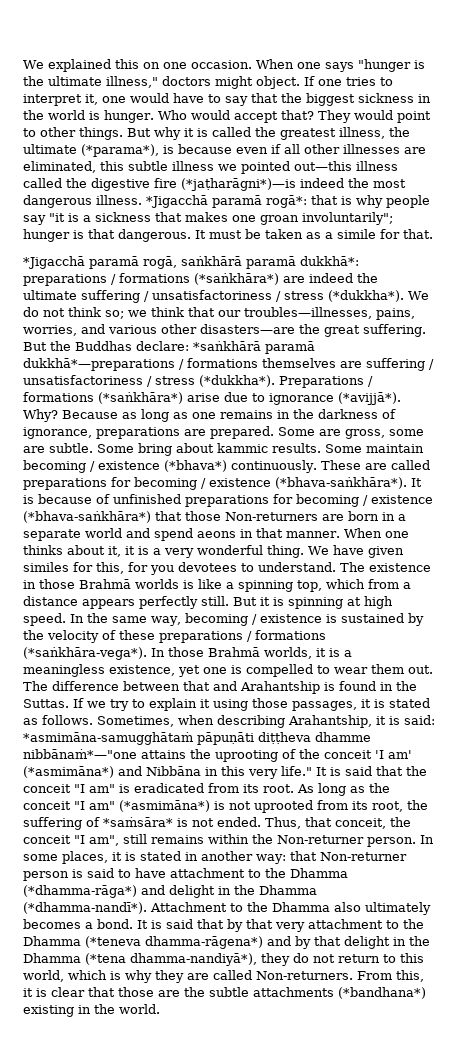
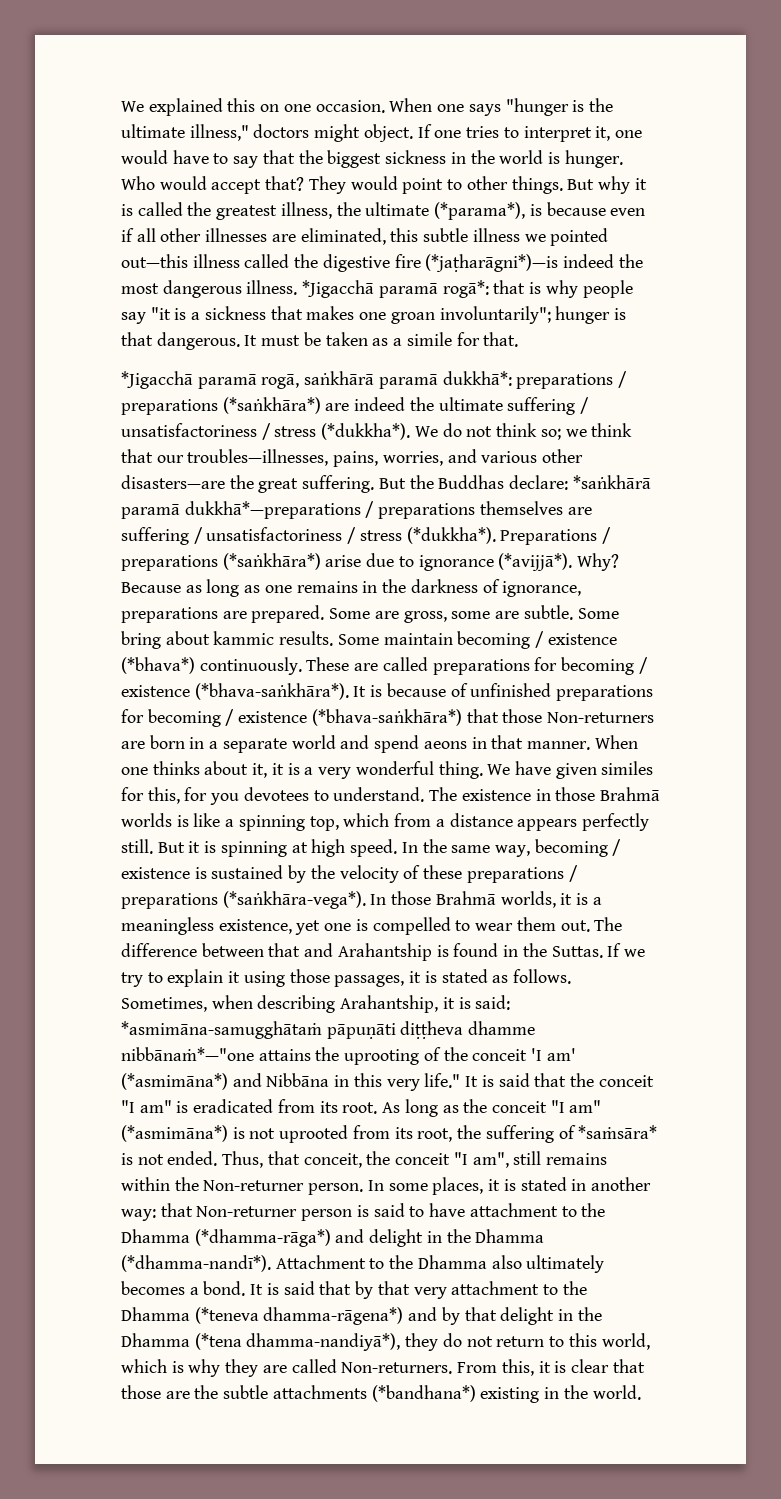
[119,273,190,283] formations -> [121,399,218,415] preparations
[187,358,258,368] formations -> [378,503,476,519] preparations
[23,392,94,402] formations -> [121,555,218,571] preparations
[255,630,326,640] formations -> [121,893,218,909] preparations

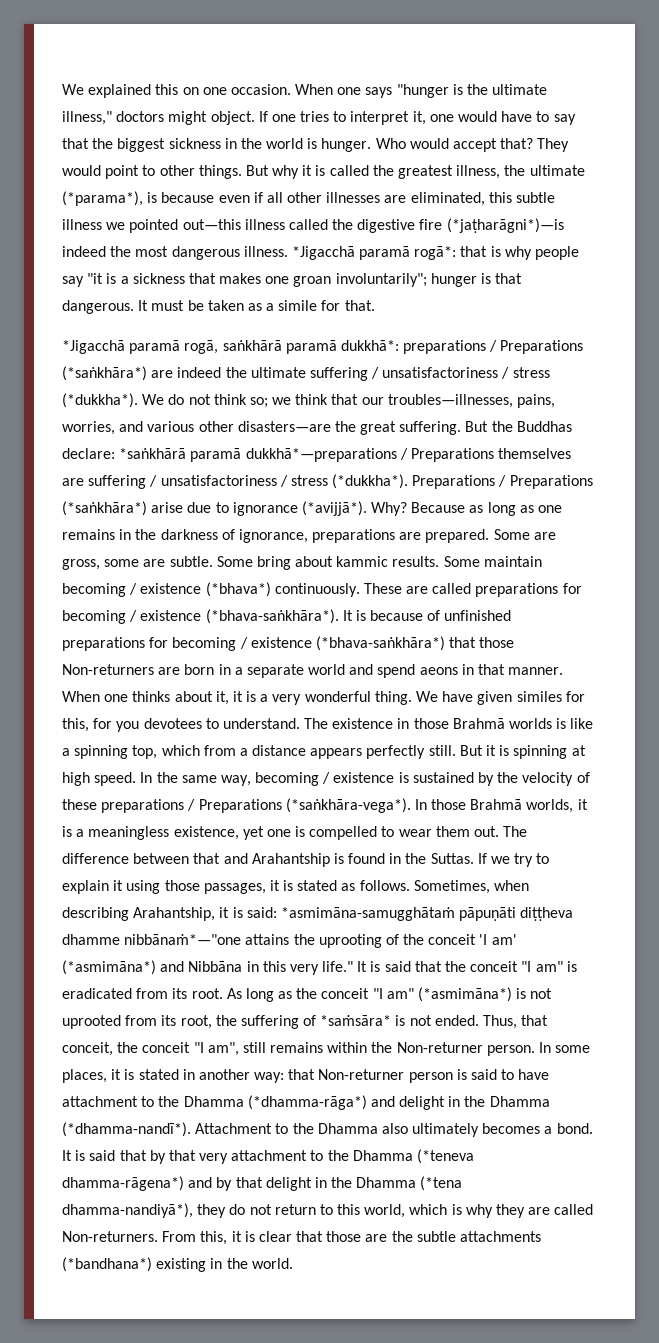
[121,399,218,415] preparations -> [500,340,584,354] Preparations
[378,503,476,519] preparations -> [410,448,494,462] Preparations
[121,555,218,571] preparations -> [509,475,593,489] Preparations
[121,893,218,909] preparations -> [198,799,282,813] Preparations

